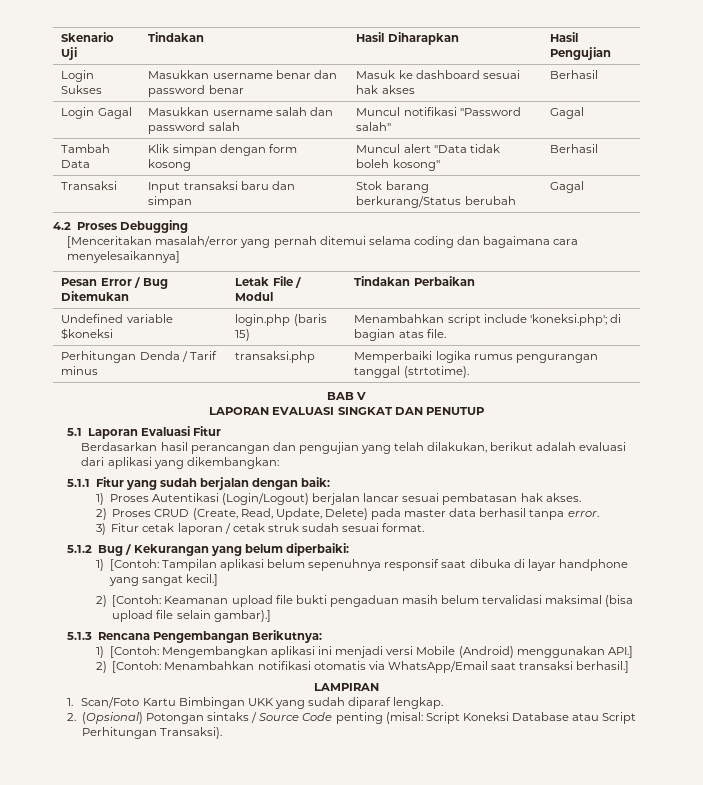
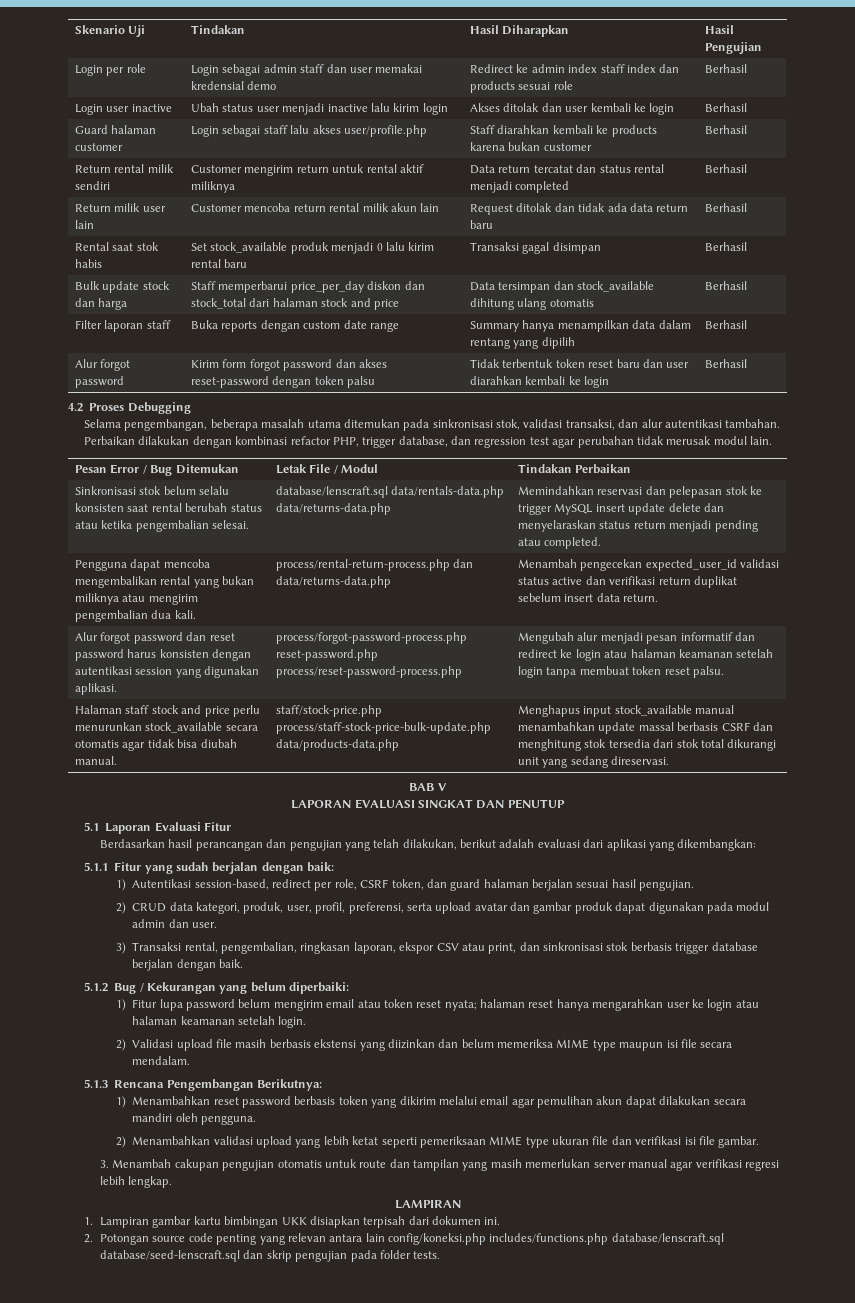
[61,85,103,94] [148,70,337,79] [148,85,244,97] [356,70,520,79] [356,85,415,94] [550,70,599,79] [61,107,132,119] [148,107,333,116] [148,122,240,134] [356,107,521,116] [356,122,392,131] [550,107,585,119] [61,144,111,153] [61,160,91,168] [148,144,297,156] [148,159,192,171] [356,144,500,153] [356,159,440,171] [550,144,599,153] [61,181,118,190] [148,181,295,193] [148,196,193,208] [356,181,429,193] [356,196,516,208] [550,181,585,193] [53,220,188,233] [67,236,579,248] [67,251,181,263] Sukses | Masukkan username benar dan password benar | Masuk ke dashboard sesuai hak akses | Berhasil // Login Gagal | Masukkan username salah dan password salah | Muncul notifikasi "Password salah" | Gagal // Tambah Data | Klik simpan dengan form kosong | Muncul alert "Data tidak boleh kosong" | Berhasil // Transaksi | Input transaksi baru dan simpan | Stok barang berkurang/Status berubah | Gagal // 4.2 Proses Debugging // [Menceritakan masalah/error yang pernah ditemui selama coding dan bagaimana cara menyelesaikannya] -> [106,64,146,76] [191,64,423,76] [191,81,277,90] [470,64,680,73] [470,81,573,93] [705,64,748,73] [75,104,172,115] [191,103,448,115] [470,103,675,115] [705,103,748,112] [75,125,157,134] [75,143,124,151] [191,125,427,137] [470,125,657,137] [470,142,592,151] [705,125,748,134] [75,164,174,173] [75,181,111,190] [191,164,424,176] [191,181,236,193] [470,164,664,174] [470,181,570,193] [705,164,748,173] [75,203,166,212] [75,220,95,229] [191,203,440,212] [470,203,689,215] [470,220,494,229] [705,203,748,212] [75,242,159,251] [75,259,103,268] [191,242,435,254] [191,259,248,268] [470,242,601,254] [705,242,748,251] [75,281,170,293] [75,298,128,310] [191,281,425,293] [191,298,399,310] [470,281,655,293] [470,298,594,310] [705,281,748,290] [75,320,171,332] [191,320,399,332] [470,320,691,332] [470,337,575,349] [705,320,748,329] [75,359,131,371] [75,376,125,388] [191,359,387,371] [191,376,376,388] [470,359,690,368] [470,376,610,388] [705,359,748,368] [68,402,191,414] [84,419,781,431] [84,436,773,448] per role | Login sebagai admin staff dan user memakai kredensial demo | Redirect ke admin index staff index dan products sesuai role | Berhasil // Login user inactive | Ubah status user menjadi inactive lalu kirim login | Akses ditolak dan user kembali ke login | Berhasil // Guard halaman customer | Login sebagai staff lalu akses user/profile.php | Staff diarahkan kembali ke products karena bukan customer | Berhasil // Return rental milik sendiri | Customer mengirim return untuk rental aktif miliknya | Data return tercatat dan status rental menjadi completed | Berhasil // Return milik user lain | Customer mencoba return rental milik akun lain | Request ditolak dan tidak ada data return baru | Berhasil // Rental saat stok habis | Set stock_available produk menjadi 0 lalu kirim rental baru | Transaksi gagal disimpan | Berhasil // Bulk update stock dan harga | Staff memperbarui price_per_day diskon dan stock_total dari halaman stock and price | Data tersimpan dan stock_available dihitung ulang otomatis | Berhasil // Filter laporan staff | Buka reports dengan custom date range | Summary hanya menampilkan data dalam rentang yang dipilih | Berhasil // Alur forgot password | Kirim form forgot password dan akses reset-password dengan token palsu | Tidak terbentuk token reset baru dan user diarahkan kembali ke login | Berhasil // 4.2 Proses Debugging // Selama pengembangan, beberapa masalah utama ditemukan pada sinkronisasi stok, validasi transaksi, dan alur autentikasi tambahan. Perbaikan dilakukan dengan kombinasi refactor PHP, trigger database, dan regression test agar perubahan tidak merusak modul lain.
[61,314,173,323] [61,328,114,340] [235,314,327,326] [235,329,251,341] [354,314,621,326] [354,329,446,341] [61,351,217,363] [61,366,99,375] [235,351,316,363] [354,351,598,363] [354,366,469,378] Undefined variable $koneksi | login.php (baris 15) | Menambahkan script include 'koneksi.php'; di bagian atas file. // Perhitungan Denda / Tarif minus | transaksi.php | Memperbaiki logika rumus pengurangan tanggal (strtotime). -> [75,486,230,495] [75,503,262,512] [75,520,250,532] [276,486,505,498] [276,503,392,515] [518,486,762,498] [518,503,724,515] [518,520,758,532] [518,537,602,549] [75,559,210,571] [75,576,255,588] [75,593,198,605] [75,610,196,622] [276,559,474,571] [276,576,392,588] [518,559,780,571] [518,576,737,588] [518,593,659,602] [75,632,235,644] [75,649,252,661] [75,666,260,678] [75,683,118,695] [276,632,468,644] [276,649,379,661] [276,666,463,678] [518,632,755,644] [518,649,774,661] [518,666,724,678] [75,705,260,717] [75,722,258,733] [75,739,237,751] [75,756,118,765] [276,705,383,717] [276,722,492,734] [276,739,400,751] [518,705,735,717] [518,722,773,734] [518,739,777,751] [518,756,670,768] Sinkronisasi stok belum selalu konsisten saat rental berubah status atau ketika pengembalian selesai. | database/lenscraft.sql data/rentals-data.php data/returns-data.php | Memindahkan reservasi dan pelepasan stok ke trigger MySQL insert update delete dan menyelaraskan status return menjadi pending atau completed. // Pengguna dapat mencoba mengembalikan rental yang bukan miliknya atau mengirim pengembalian dua kali. | process/rental-return-process.php dan data/returns-data.php | Menambah pengecekan expected_user_id validasi status active dan verifikasi return duplikat sebelum insert data return. // Alur forgot password dan reset password harus konsisten dengan autentikasi session yang digunakan aplikasi. | process/forgot-password-process.php reset-password.php process/reset-password-process.php | Mengubah alur menjadi pesan informatif dan redirect ke login atau halaman keamanan setelah login tanpa membuat token reset palsu. // Halaman staff stock and price perlu menurunkan stock_available secara otomatis agar tidak bisa diubah manual. | staff/stock-price.php process/staff-stock-price-bulk-update.php data/products-data.php | Menghapus input stock_available manual menambahkan update massal berbasis CSRF dan menghitung stok tersedia dari stok total dikurangi unit yang sedang direservasi.
[109,493,581,505] [95,508,599,520] [95,523,425,535] Proses Autentikasi (Login/Logout) berjalan lancar sesuai pembatasan hak akses. // 2) Proses CRUD (Create, Read, Update, Delete) pada master data berhasil tanpa error. // 3) Fitur cetak laporan / cetak struk sudah sesuai format. -> [132,879,695,891] [116,902,770,914] [132,919,218,928] [116,942,758,954] [132,959,244,971] Autentikasi session-based, redirect per role, CSRF token, dan guard halaman berjalan sesuai hasil pengujian. // 2) CRUD data kategori, produk, user, profil, preferensi, serta upload avatar dan gambar produk dapat digunakan pada modul admin dan user. // 3) Transaksi rental, pengembalian, ringkasan laporan, ekspor CSV atau print, dan sinkronisasi stok berbasis trigger database berjalan dengan baik.
[109,559,628,571] [108,574,219,586] [95,595,634,607] [112,610,271,622] [Contoh: Tampilan aplikasi belum sepenuhnya responsif saat dibuka di layar handphone yang sangat kecil.] // 2) [Contoh: Keamanan upload file bukti pengaduan masih belum tervalidasi maksimal (bisa upload file selain gambar).] -> [132,999,759,1011] [132,1016,307,1028] [116,1039,733,1051] [132,1056,191,1065] Fitur lupa password belum mengirim email atau token reset nyata; halaman reset hanya mengarahkan user ke login atau halaman keamanan setelah login. // 2) Validasi upload file masih berbasis ekstensi yang diizinkan dan belum memeriksa MIME type maupun isi file secara mendalam.
[109,646,633,658] [95,661,630,673] [314,683,379,691] [67,697,444,709] [67,712,637,724] [81,727,223,739] [Contoh: Mengembangkan aplikasi ini menjadi versi Mobile (Android) menggunakan API.] // 2) [Contoh: Menambahkan notifikasi otomatis via WhatsApp/Email saat transaksi berhasil.] // LAMPIRAN // 1. Scan/Foto Kartu Bimbingan UKK yang sudah diparaf lengkap. // 2. (Opsional) Potongan sintaks / Source Code penting (misal: Script Koneksi Database atau Script Perhitungan Transaksi). -> [132,1096,746,1108] [132,1113,257,1125] [116,1136,760,1148] [100,1159,780,1171] [100,1176,173,1188] [394,1200,461,1209] [84,1216,501,1228] [84,1233,724,1245] [100,1250,441,1262] Menambahkan reset password berbasis token yang dikirim melalui email agar pemulihan akun dapat dilakukan secara mandiri oleh pengguna. // 2) Menambahkan validasi upload yang lebih ketat seperti pemeriksaan MIME type ukuran file dan verifikasi isi file gambar. // 3. Menambah cakupan pengujian otomatis untuk route dan tampilan yang masih memerlukan server manual agar verifikasi regresi lebih lengkap. // LAMPIRAN // 1. Lampiran gambar kartu bimbingan UKK disiapkan terpisah dari dokumen ini. // 2. Potongan source code penting yang relevan antara lain config/koneksi.php includes/functions.php database/lenscraft.sql database/seed-lenscraft.sql dan skrip pengujian pada folder tests.

